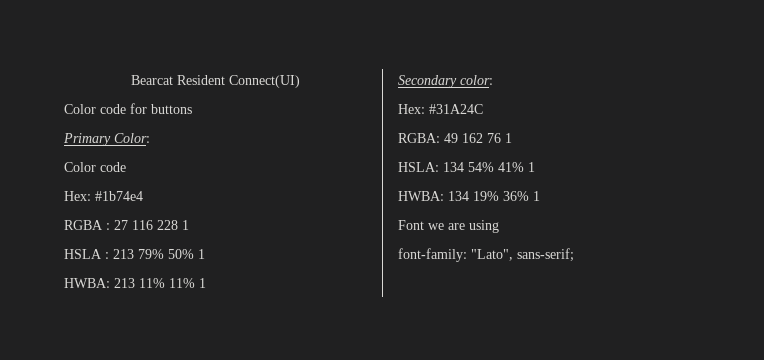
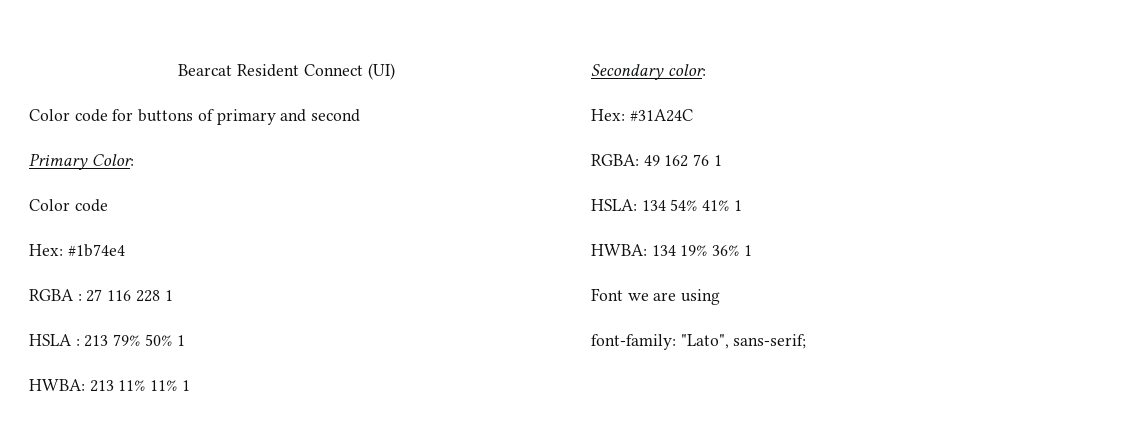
[228,75,300,88] Connect(UI) -> [303,63,395,80] Connect (UI)
(192, 109) none -> [197,109,361,125] of primary and second

